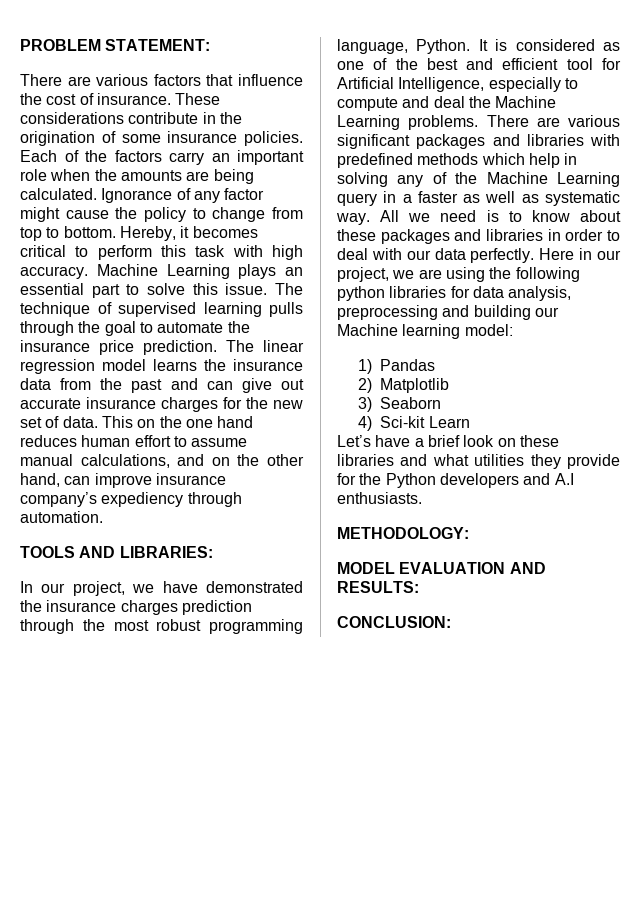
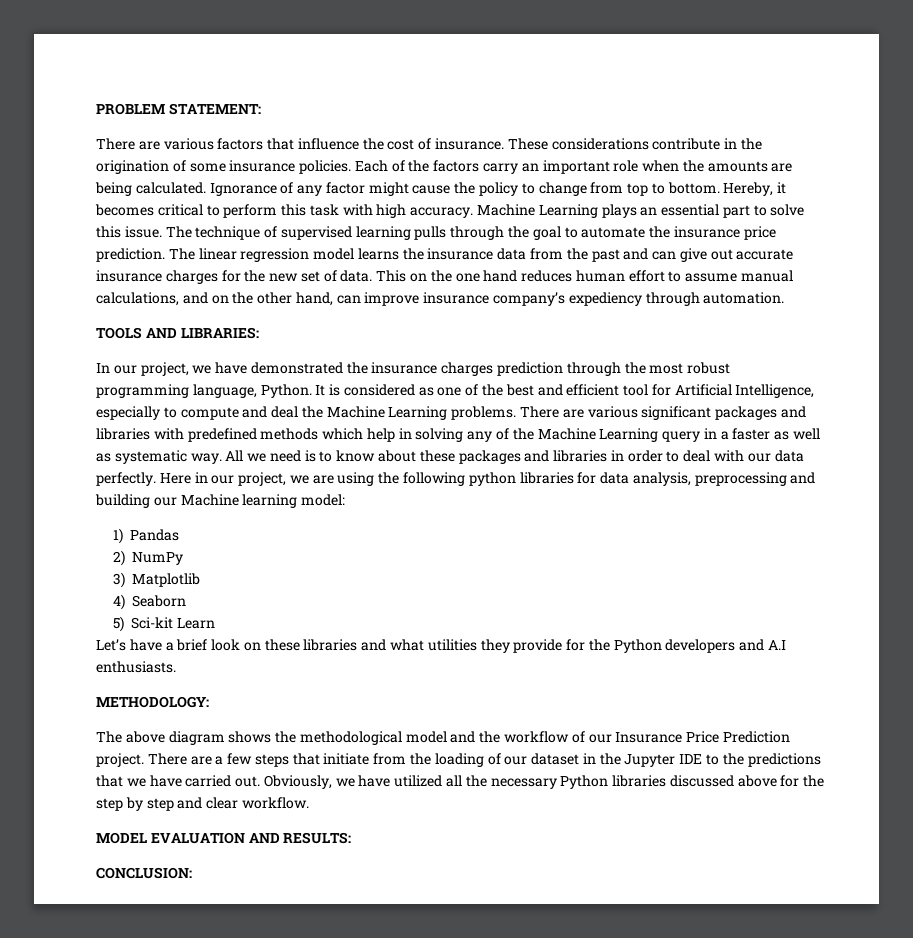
(373, 385) none -> [131,552,183,565] [112,572,125,588] NumPy // 3)
[358,397,373,412] 3) -> [112,594,125,610] 4)
[358,416,373,431] 4) -> [112,616,124,632] 5)
(469, 533) none -> [96,731,790,745] [96,753,821,767] [96,775,825,789] [96,797,309,811] // The above diagram shows the methodological model and the workflow of our Insurance Price Prediction project. There are a few steps that initiate from the loading of our dataset in the Jupyter IDE to the predictions that we have carried out. Obviously, we have utilized all the necessary Python libraries discussed above for the step by step and clear workflow.

